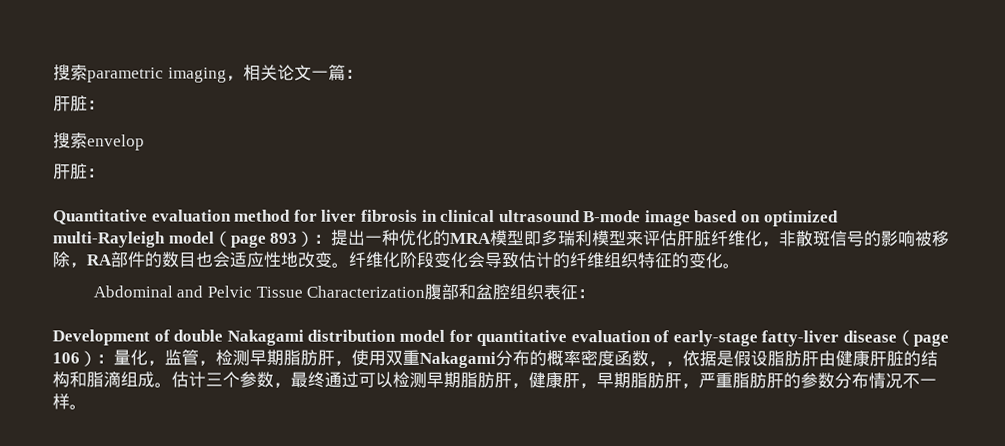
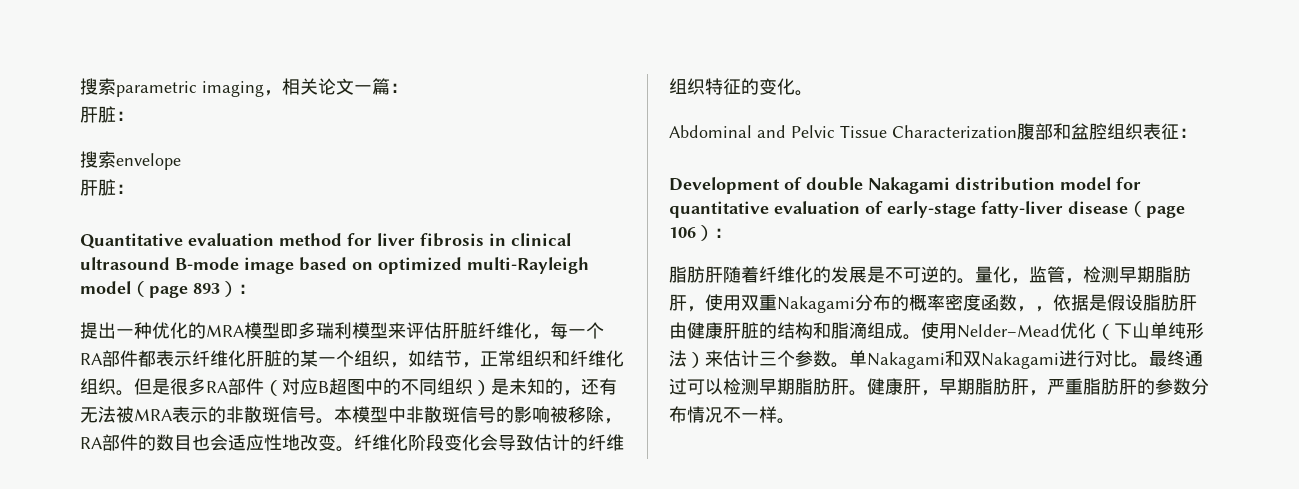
[87,134,145,151] envelop -> [116,153,181,170] envelope
(332, 239) none -> (256, 289) //
(780, 244) none -> [550,322,604,339] [80,350,624,368] [80,378,617,396] [80,406,406,424] 每一个RA部件都表示纤维化肝脏的某一个组织，如结节，正常组织和纤维化组织。但是很多RA部件（对应B超图中的不同组织）是未知的，还有无法被MRA表示的非散斑信号。本模型中
(114, 359) none -> [669,266,975,284] // 脂肪肝随着纤维化的发展是不可逆的。
[171,371,291,389] 估计三个参数， -> [921,322,1204,340] [669,350,1149,369] 使用Nelder–Mead优化（下山单纯形法）来估计三个参数。单Nakagami和双Nakagami进行对比。
[511,383,529,390] ， -> [849,390,867,396] 。

